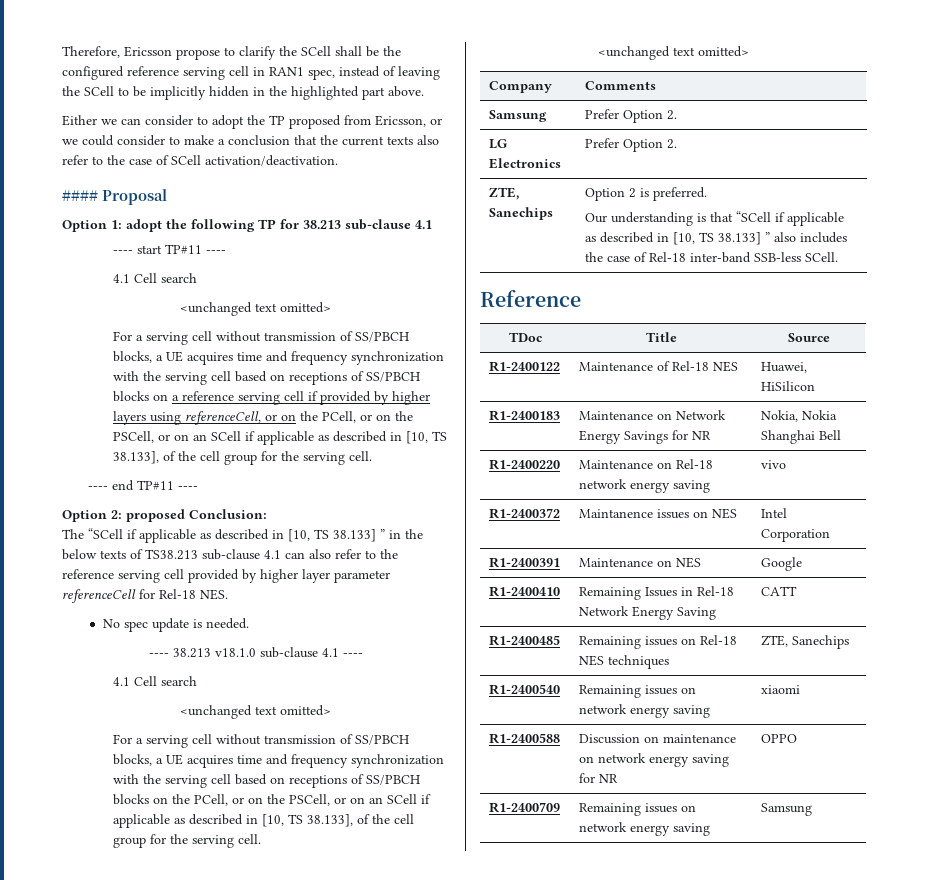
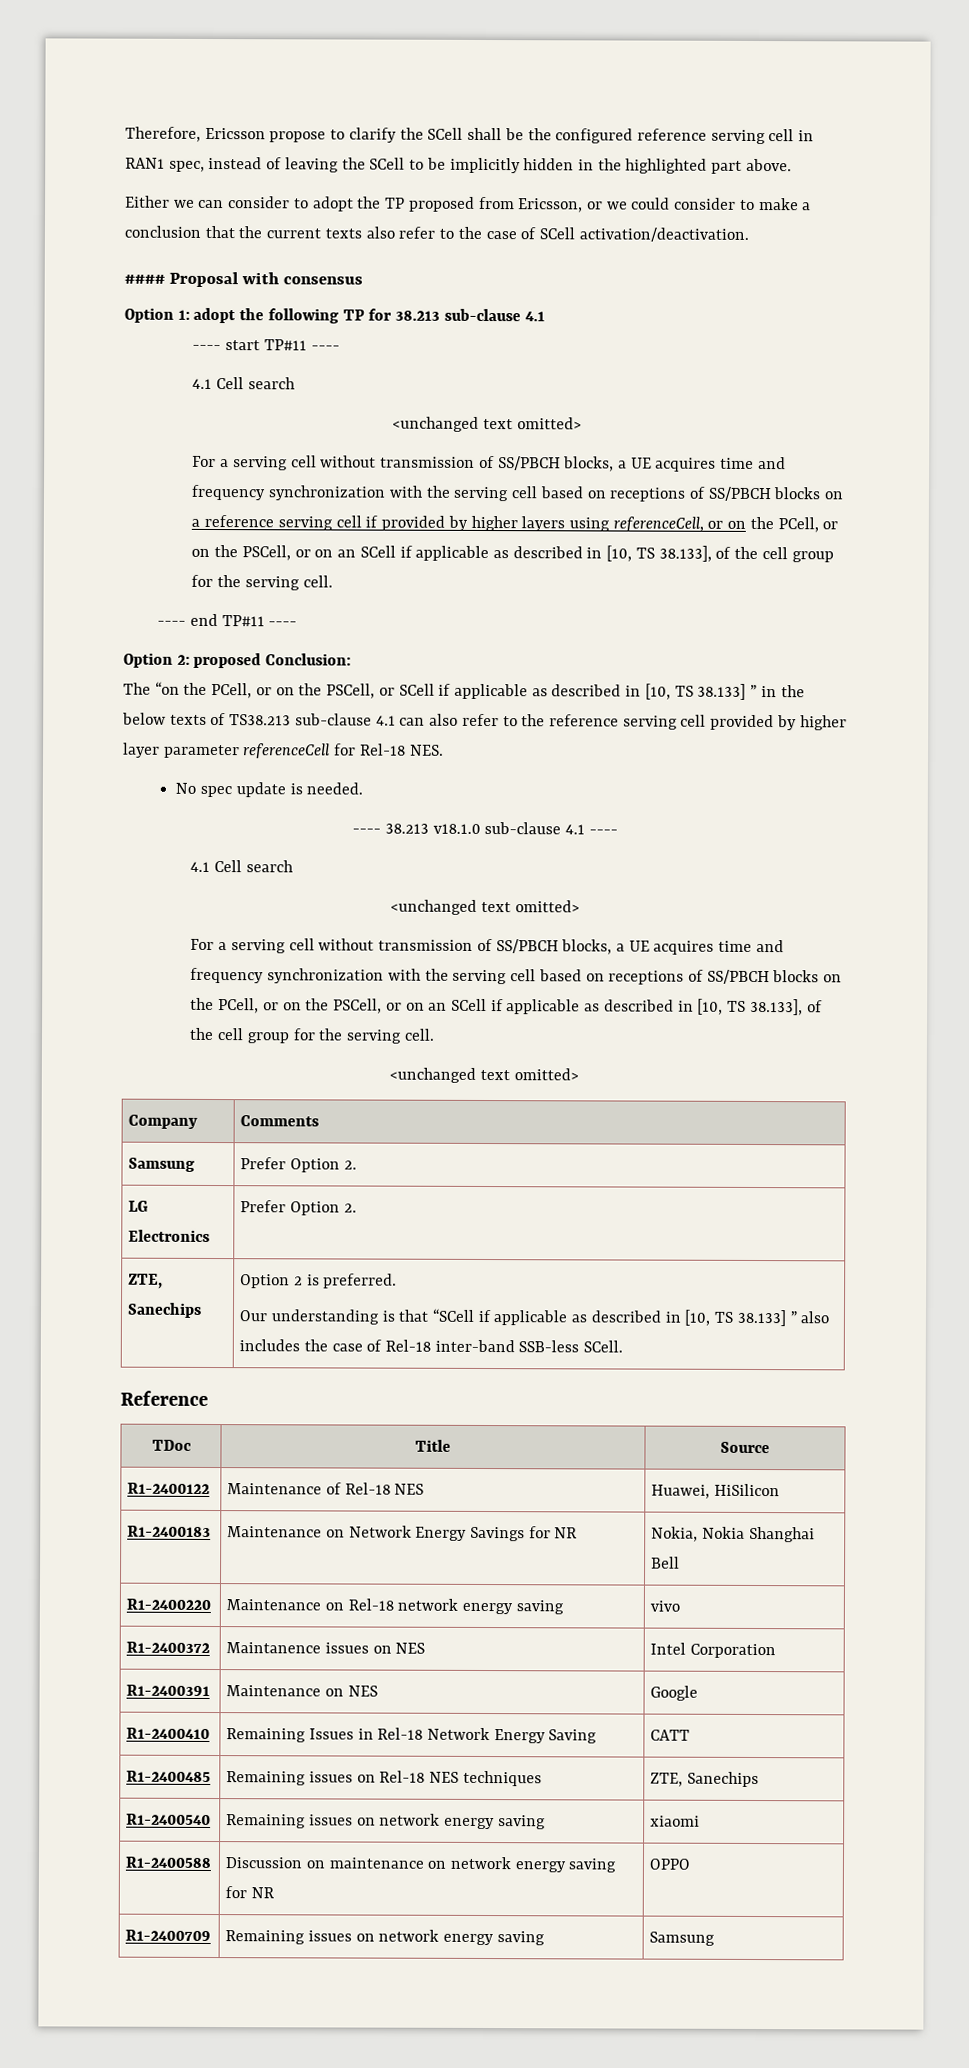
(167, 197) none -> [242,272,364,285] with consensus
[88,528,123,539] “SCell -> [154,681,435,699] “on the PCell, or on the PSCell, or SCell

